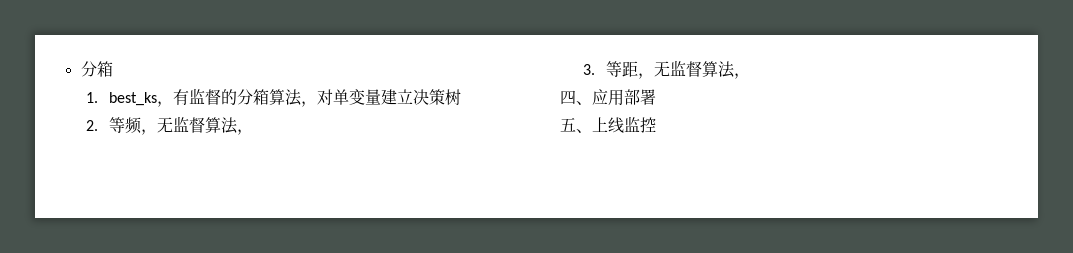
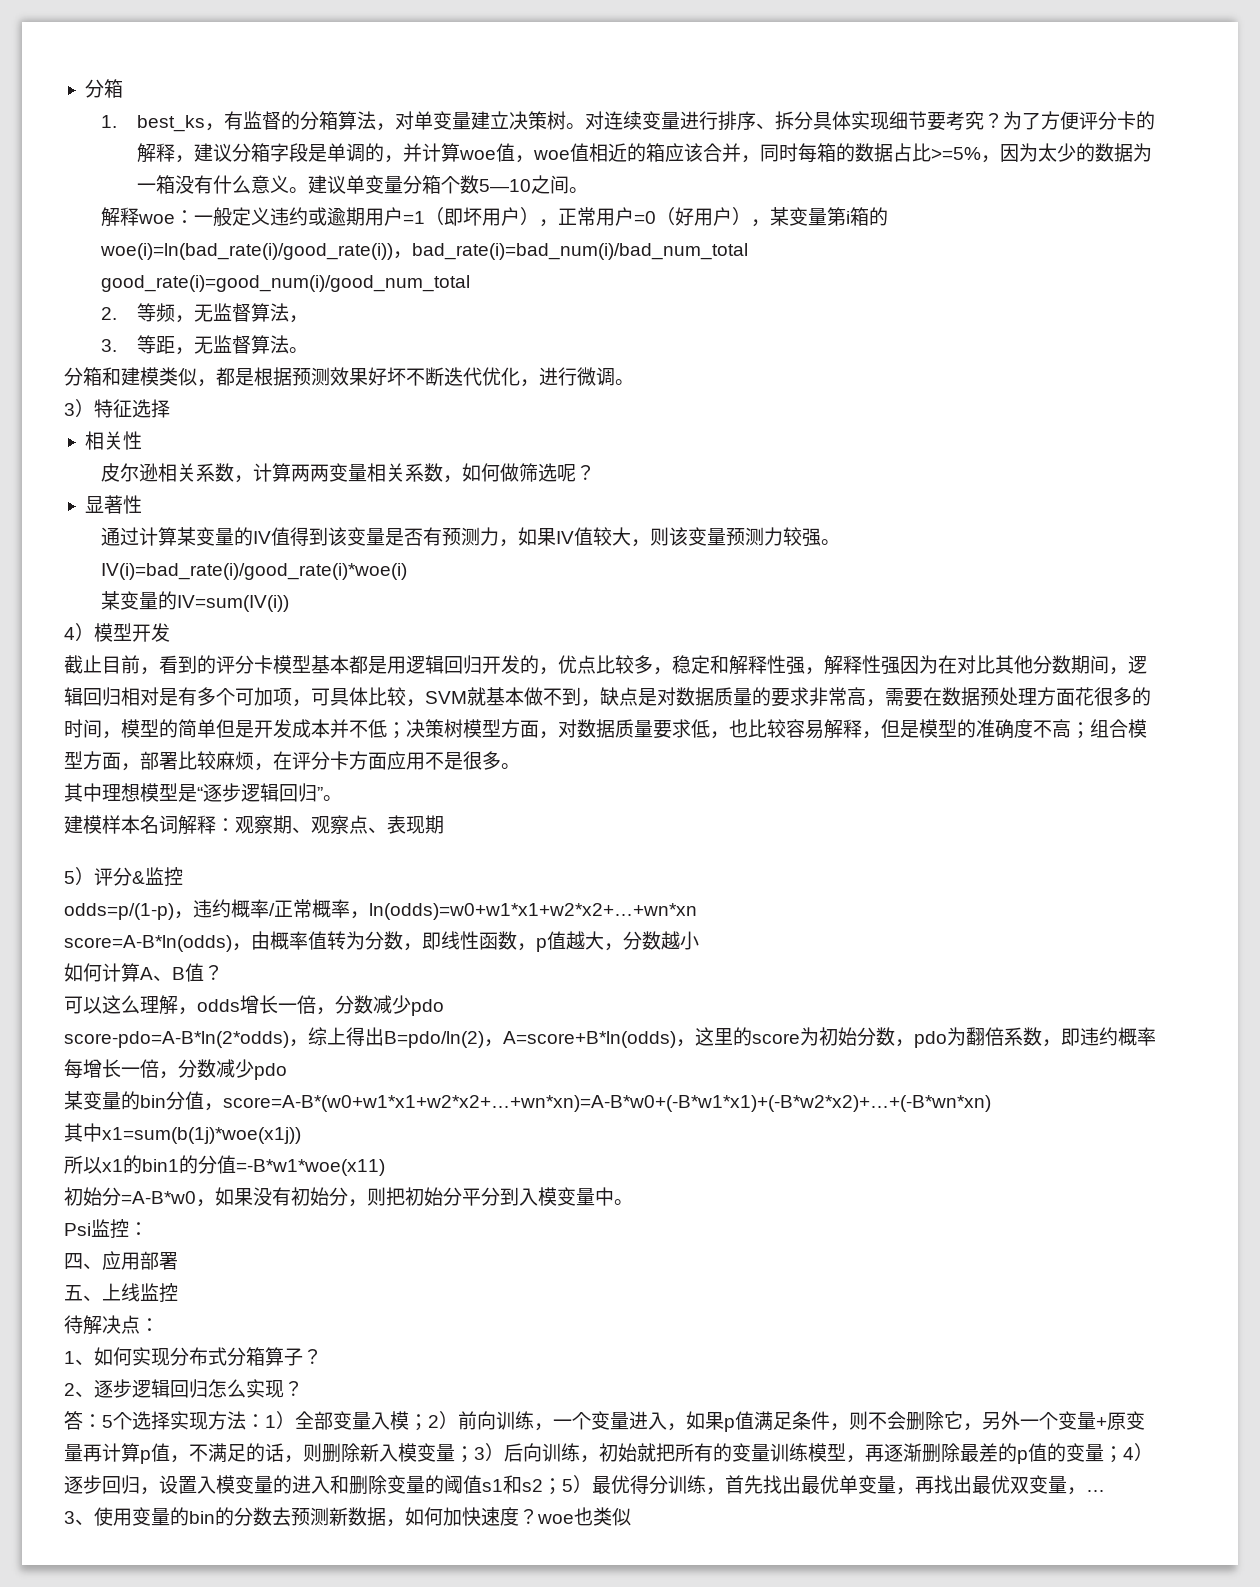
(462, 97) none -> [566,111,1156,131] [137,143,1153,163] [137,175,589,194] [100,207,888,227] [99,243,748,260] [100,275,470,292] 。对连续变量进行排序、拆分具体实现细节要考究？为了方便评分卡的解释，建议分箱字段是单调的，并计算woe值，woe值相近的箱应该合并，同时每箱的数据占比>=5%，因为太少的数据为一箱没有什么意义。建议单变量分箱个数5—10之间。 // 解释woe：一般定义违约或逾期用户=1（即坏用户），正常用户=0（好用户），某变量第i箱的woe(i)=ln(bad_rate(i)/good_rate(i))，bad_rate(i)=bad_num(i)/bad_num_total // good_rate(i)=good_num(i)/good_num_total
[734,73,751,79] ， -> [289,347,309,353] [64,367,634,387] [64,399,170,418] [84,431,142,450] [100,463,595,483] [84,495,142,514] [100,527,840,547] [100,563,407,580] [100,591,289,612] [64,623,170,642] [64,655,1147,675] [64,687,1151,707] [64,719,1147,739] [64,751,520,771] [64,783,342,802] [64,815,444,835] [64,867,183,887] [64,899,697,920] [64,931,699,952] [64,963,223,982] [64,995,444,1016] [64,1027,1156,1048] [64,1059,287,1080] [64,1091,991,1112] [64,1123,301,1144] [64,1155,385,1176] [64,1187,633,1207] [64,1219,148,1239] 。 // 分箱和建模类似，都是根据预测效果好坏不断迭代优化，进行微调。 // 3）特征选择 // 相关性 // 皮尔逊相关系数，计算两两变量相关系数，如何做筛选呢？ // 显著性 // 通过计算某变量的IV值得到该变量是否有预测力，如果IV值较大，则该变量预测力较强。 // IV(i)=bad_rate(i)/good_rate(i)*woe(i) // 某变量的IV=sum(IV(i)) // 4）模型开发 // 截止目前，看到的评分卡模型基本都是用逻辑回归开发的，优点比较多，稳定和解释性强，解释性强因为在对比其他分数期间，逻辑回归相对是有多个可加项，可具体比较，SVM就基本做不到，缺点是对数据质量的要求非常高，需要在数据预处理方面花很多的时间，模型的简单但是开发成本并不低；决策树模型方面，对数据质量要求低，也比较容易解释，但是模型的准确度不高；组合模型方面，部署比较麻烦，在评分卡方面应用不是很多。 // 其中理想模型是“逐步逻辑回归”。 // 建模样本名词解释：观察期、观察点、表现期 // 5）评分&监控 // odds=p/(1-p)，违约概率/正常概率，ln(odds)=w0+w1*x1+w2*x2+…+wn*xn // score=A-B*ln(odds)，由概率值转为分数，即线性函数，p值越大，分数越小 // 如何计算A、B值？ // 可以这么理解，odds增长一倍，分数减少pdo // score-pdo=A-B*ln(2*odds)，综上得出B=pdo/ln(2)，A=score+B*ln(odds)，这里的score为初始分数，pdo为翻倍系数，即违约概率每增长一倍，分数减少pdo // 某变量的bin分值，score=A-B*(w0+w1*x1+w2*x2+…+wn*xn)=A-B*w0+(-B*w1*x1)+(-B*w2*x2)+…+(-B*wn*xn) // 其中x1=sum(b(1j)*woe(x1j)) // 所以x1的bin1的分值=-B*w1*woe(x11) // 初始分=A-B*w0，如果没有初始分，则把初始分平分到入模变量中。 // Psi监控：
(656, 125) none -> [64,1315,159,1335] [64,1347,322,1366] [64,1379,303,1398] [64,1411,1145,1432] [64,1443,1153,1464] [64,1475,1105,1495] [64,1507,631,1527] // 待解决点： // 1、如何实现分布式分箱算子？ // 2、逐步逻辑回归怎么实现？ // 答：5个选择实现方法：1）全部变量入模；2）前向训练，一个变量进入，如果p值满足条件，则不会删除它，另外一个变量+原变量再计算p值，不满足的话，则删除新入模变量；3）后向训练，初始就把所有的变量训练模型，再逐渐删除最差的p值的变量；4）逐步回归，设置入模变量的进入和删除变量的阈值s1和s2；5）最优得分训练，首先找出最优单变量，再找出最优双变量，… // 3、使用变量的bin的分数去预测新数据，如何加快速度？woe也类似

